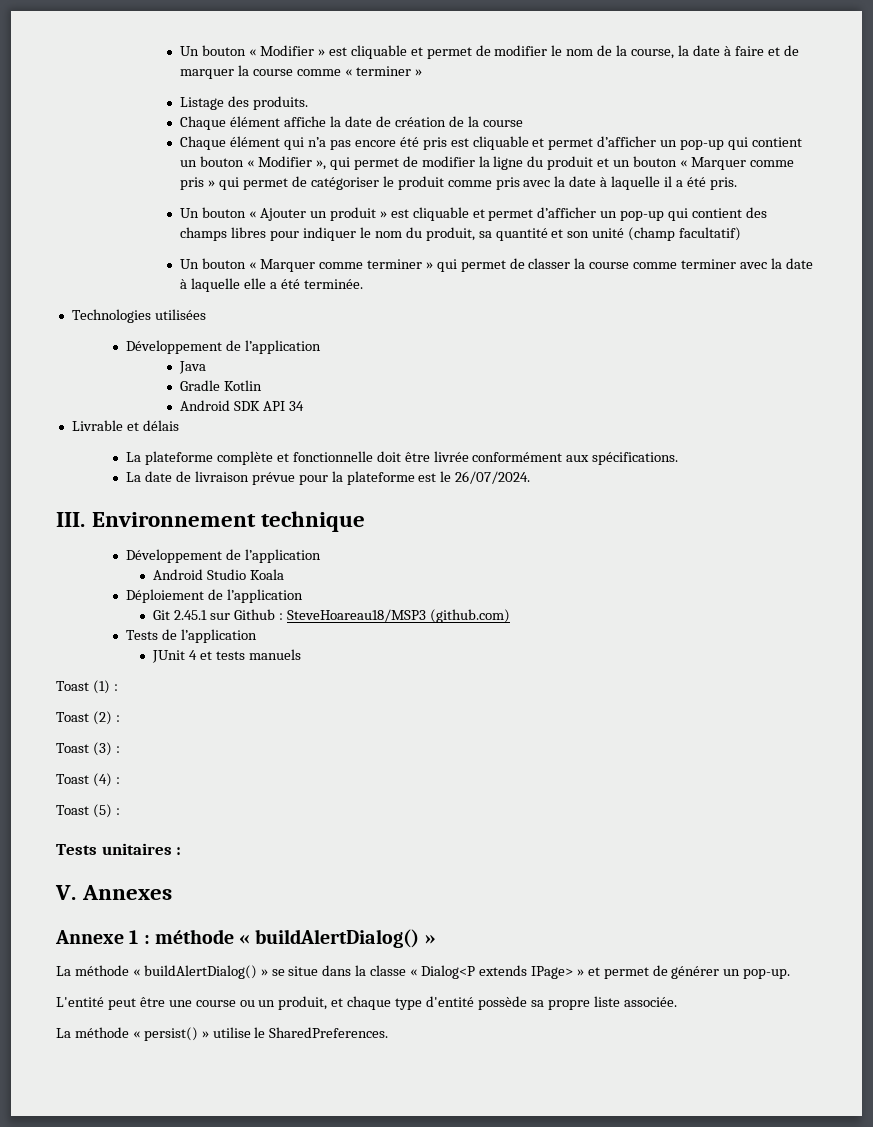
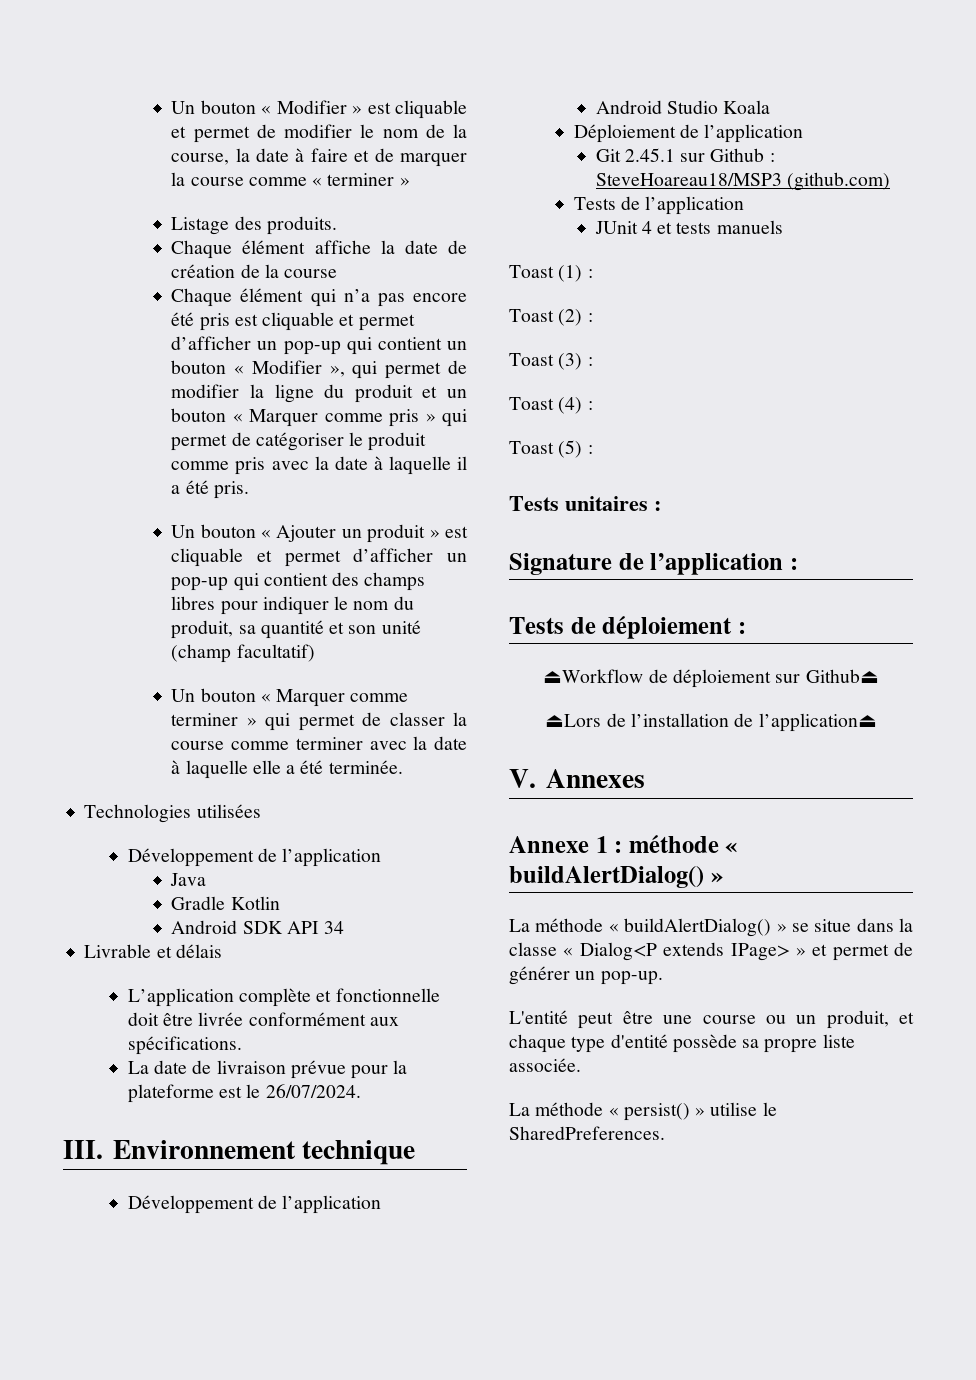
[126,451,214,465] La plateforme -> [127,988,234,1007] L’application
(182, 851) none -> [509,553,798,575] [509,616,746,639] [543,669,879,688] [545,713,877,732] // Signature de l’application : // Tests de déploiement : // ⏏Workflow de déploiement sur Github⏏ // ⏏Lors de l’installation de l’application⏏

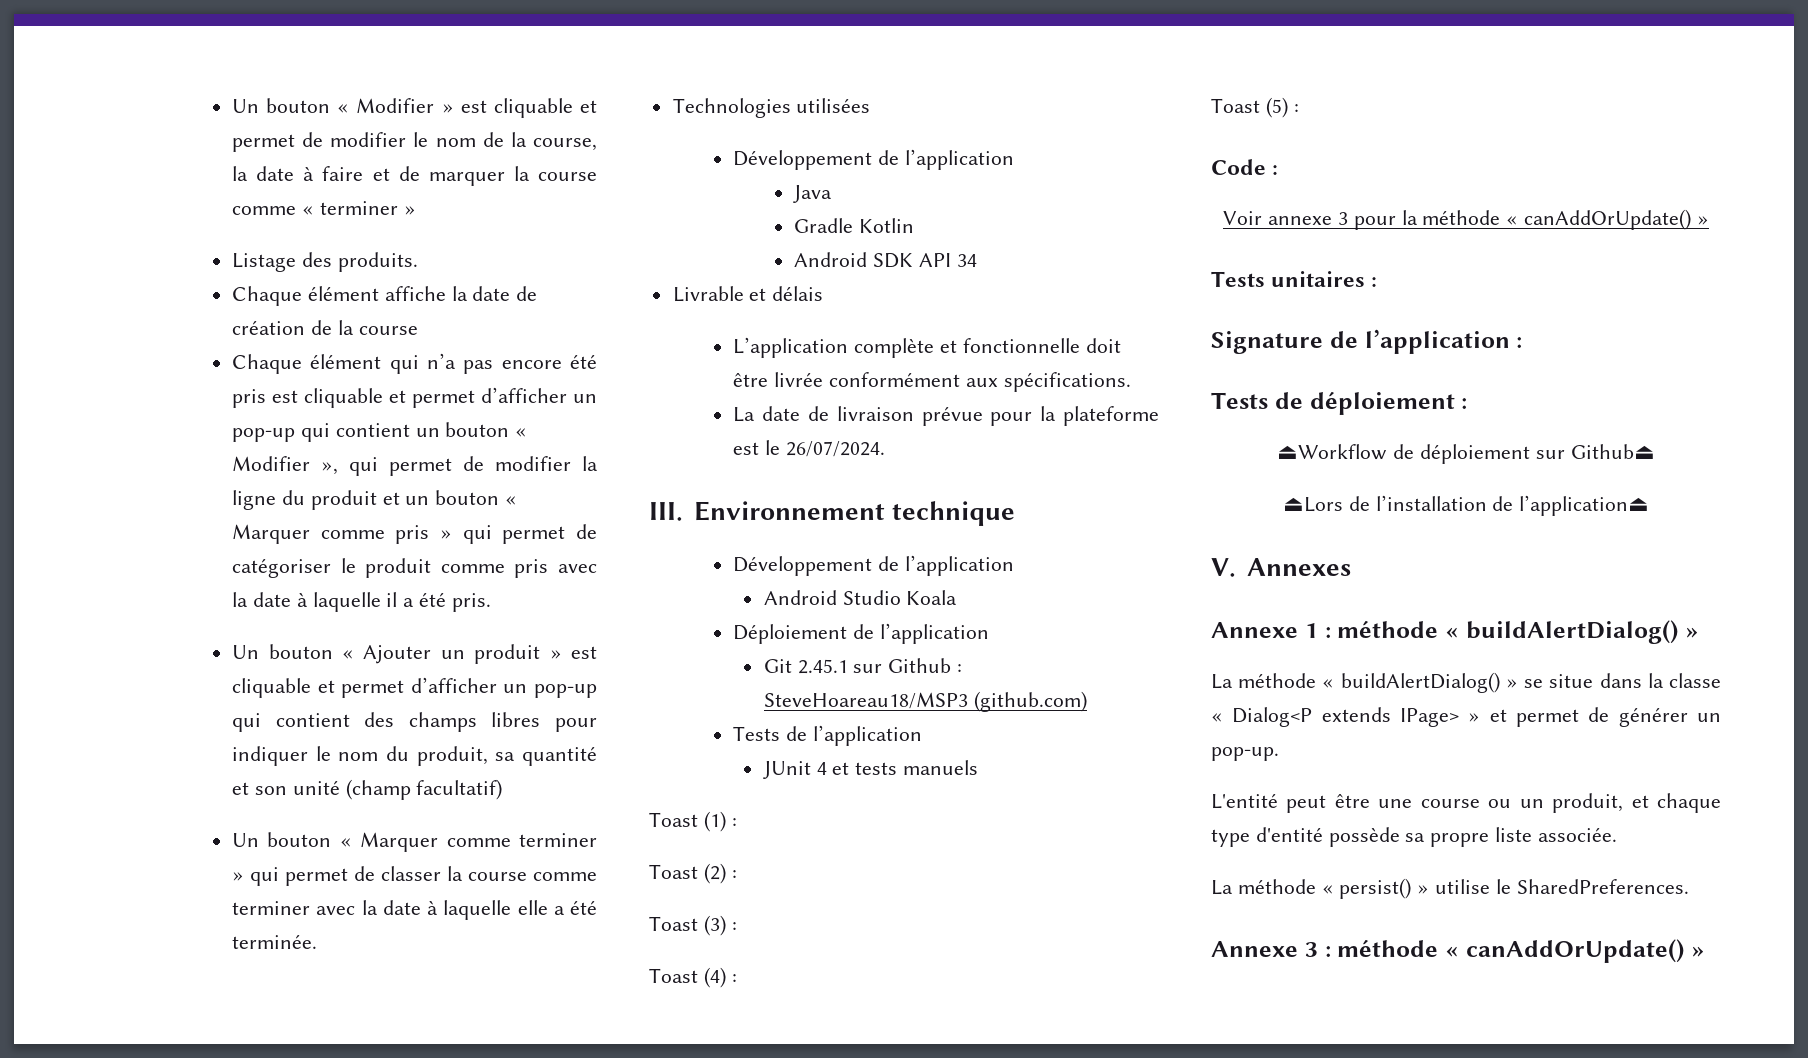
(593, 449) none -> [1211,159,1279,175] [1223,209,1709,230] // Code : // Voir annexe 3 pour la méthode « canAddOrUpdate() »
(665, 1133) none -> [1211,939,1705,963] // Annexe 3 : méthode « canAddOrUpdate() »

